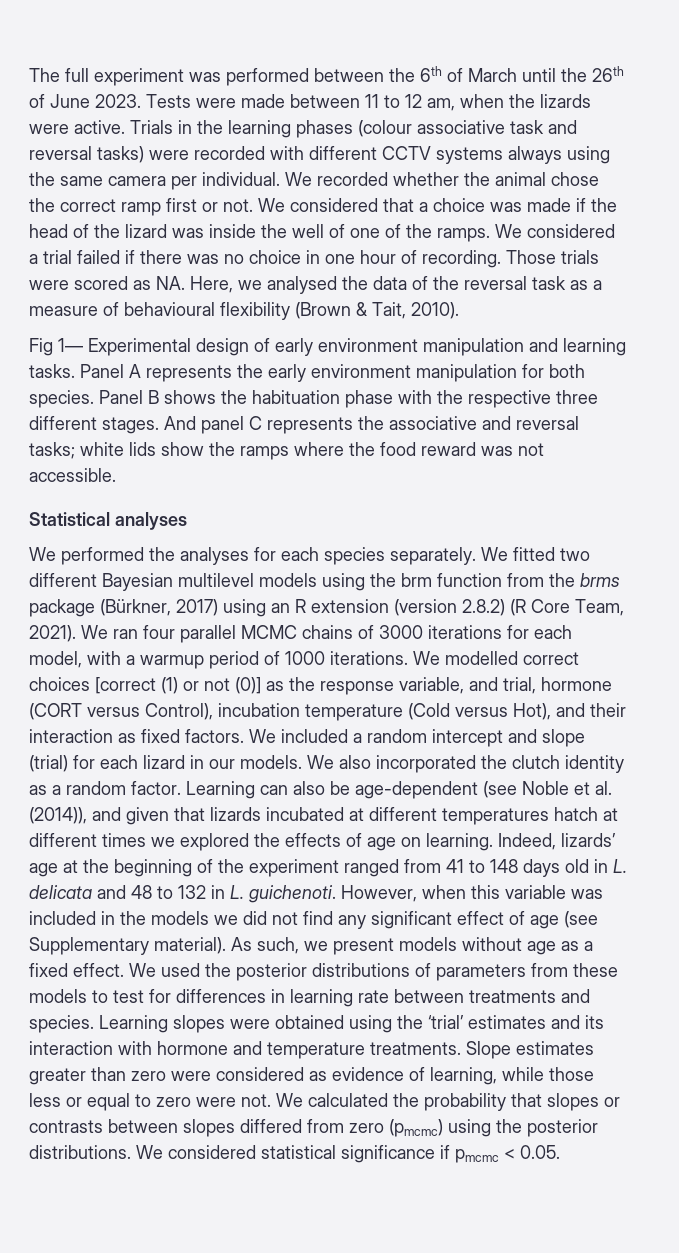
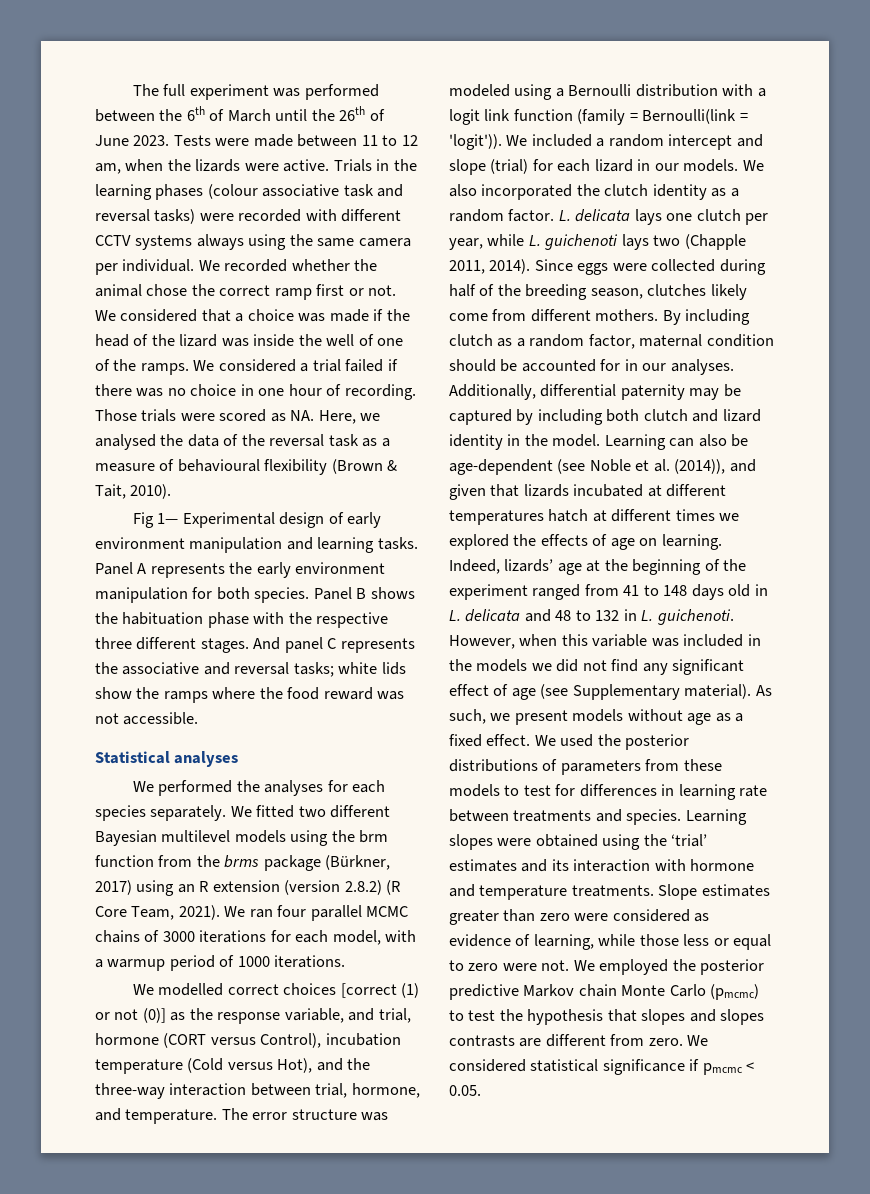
(408, 658) none -> (346, 961) //
[590,703,626,717] [29,729,244,743] their interaction as fixed factors. -> [347,1058,371,1070] [95,1083,420,1099] [95,1108,389,1124] [449,84,766,100] [449,109,748,125] [449,134,502,150] the three-way interaction between trial, hormone, and temperature. The error structure was modeled using a Bernoulli distribution with a logit link function (family = Bernoulli(link = 'logit')).
(181, 788) none -> [558,209,769,225] [449,234,746,250] [449,259,766,275] [449,284,747,300] [449,309,751,325] [449,334,774,349] [449,359,734,375] [449,384,741,400] [449,409,761,425] [449,434,601,450] L. delicata lays one clutch per year, while L. guichenoti lays two (Chapple 2011, 2014). Since eggs were collected during half of the breeding season, clutches likely come from different mothers. By including clutch as a random factor, maternal condition should be accounted for in our analyses. Additionally, differential paternity may be captured by including both clutch and lizard identity in the model.
[308,1093,620,1111] [29,1119,598,1137] [29,1145,131,1159] calculated the probability that slopes or contrasts between slopes differed from zero (pmcmc) using the posterior distributions. -> [599,959,765,975] [449,984,760,1000] [449,1009,765,1025] [449,1034,683,1047] employed the posterior predictive Markov chain Monte Carlo (pmcmc) to test the hypothesis that slopes and slopes contrasts are different from zero.

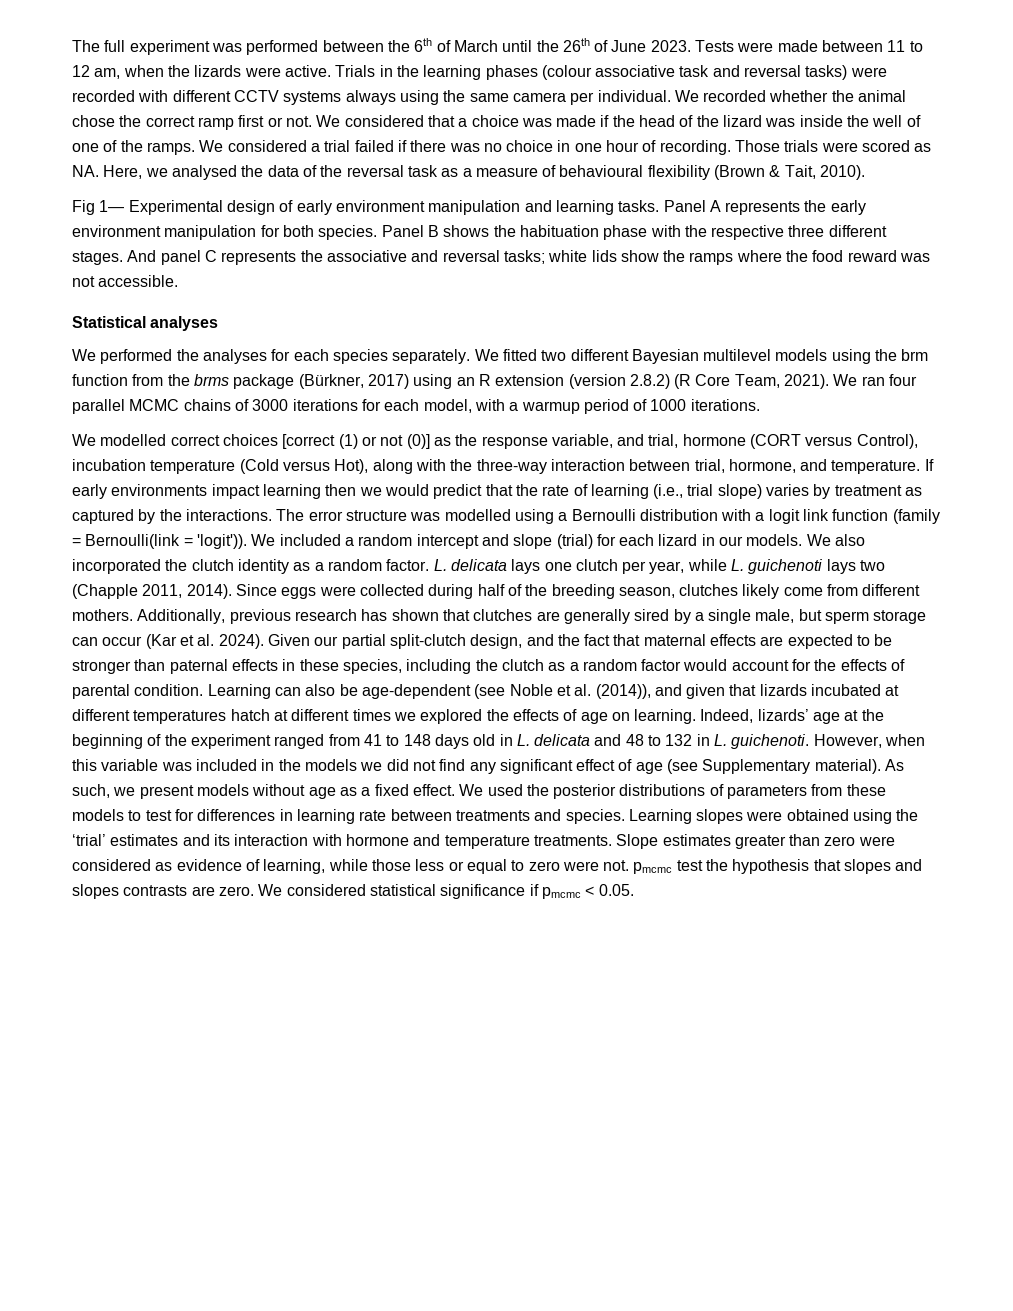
[316,1058,343,1071] and -> [372,459,446,474] along with
(218, 1116) none -> [924,459,934,471] [72,484,923,499] [72,509,272,524] If early environments impact learning then we would predict that the rate of learning (i.e., trial slope) varies by treatment as captured by the interactions.
[449,84,510,97] modeled -> [444,509,511,521] modelled
[662,309,751,325] [449,334,774,349] [449,359,734,375] [449,384,741,400] [449,409,761,425] [449,434,601,450] By including clutch as a random factor, maternal condition should be accounted for in our analyses. Additionally, differential paternity may be captured by including both clutch and lizard identity in the model. -> [137,609,927,624] [72,634,893,649] [72,659,906,674] [72,684,204,699] Additionally, previous research has shown that clutches are generally sired by a single male, but sperm storage can occur (Kar et al. 2024). Given our partial split-clutch design, and the fact that maternal effects are expected to be stronger than paternal effects in these species, including the clutch as a random factor would account for the effects of parental condition.
[573,959,765,975] [449,984,760,1000] [449,1010,464,1021] We employed the posterior predictive Markov chain Monte Carlo (pmcmc) to -> [633,862,673,874] pmcmc
[545,1034,645,1047] different from -> (215, 891) none

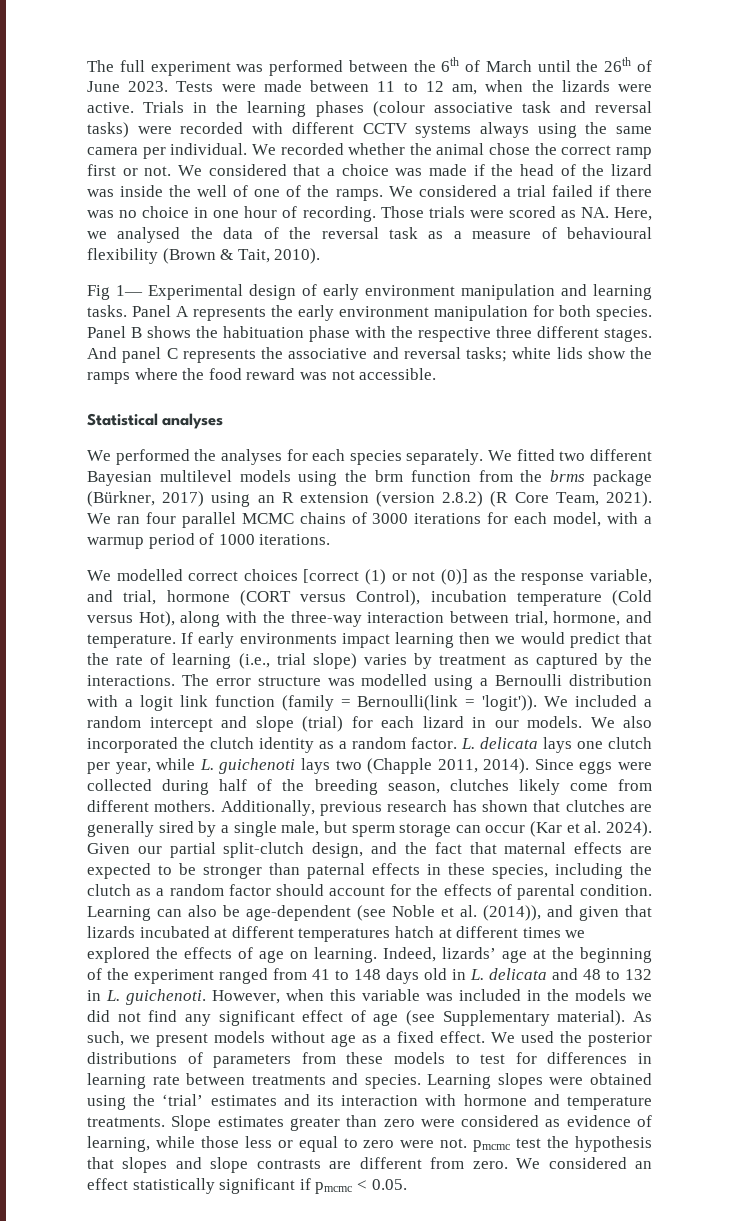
[683,659,728,671] would -> [275,884,324,896] should
[72,884,119,899] slopes -> [210,1157,249,1173] slope
(215, 891) none -> [359,1157,465,1169] different from
[369,884,526,899] statistical significance -> [635,1161,652,1169] [87,1178,296,1194] an effect statistically significant

